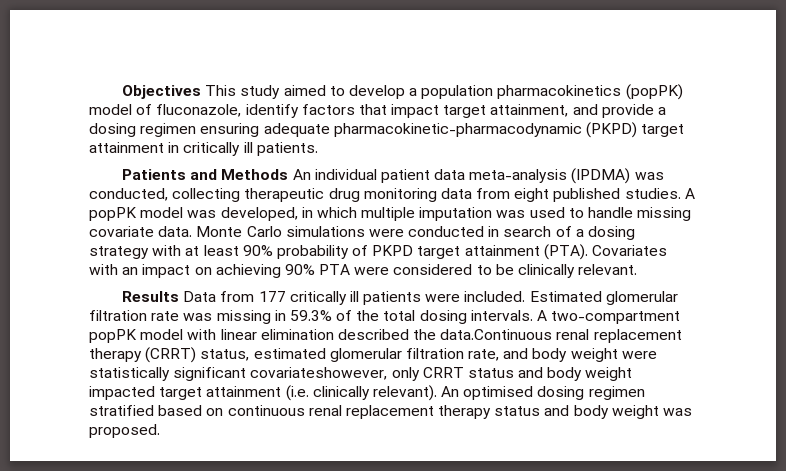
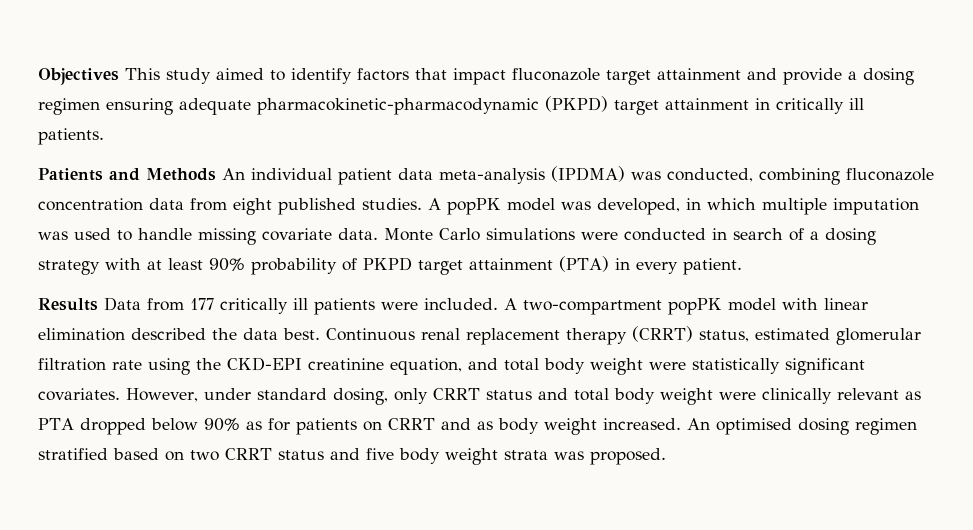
[348,84,683,100] [89,104,242,117] develop a population pharmacokinetics (popPK) model of fluconazole, -> (285, 75) none
[443,104,569,118] target attainment, -> [512,68,741,85] fluconazole target attainment
[172,188,437,202] collecting therapeutic drug monitoring -> [759,168,934,185] [38,198,143,211] combining fluconazole concentration
[543,244,668,260] [89,264,638,278] (PTA). Covariates with an impact on achieving 90% PTA were considered to be clinically relevant. -> [559,256,742,275] (PTA) in every patient.
[529,291,678,305] [89,310,533,324] Estimated glomerular filtration rate was missing in 59.3% of the total dosing intervals. -> (498, 304) none
[440,329,553,340] data.Continuous -> [243,328,415,341] data best. Continuous
[468,348,529,361] rate, and -> [112,357,539,375] rate using the CKD-EPI creatinine equation, and total
[250,367,388,380] covariateshowever, -> [38,388,388,405] covariates. However, under standard dosing,
[547,367,633,381] [89,385,437,401] body weight impacted target attainment (i.e. clinically relevant). -> [574,388,921,405] [38,418,681,435] total body weight were clinically relevant as PTA dropped below 90% as for patients on CRRT and as body weight increased.
[227,405,659,419] continuous renal replacement therapy status and body weight -> [190,448,548,465] two CRRT status and five body weight strata

